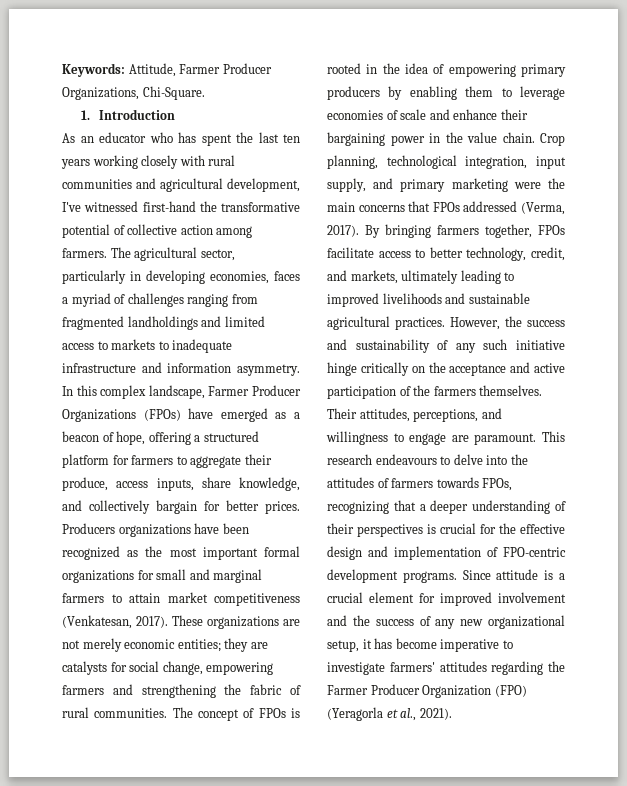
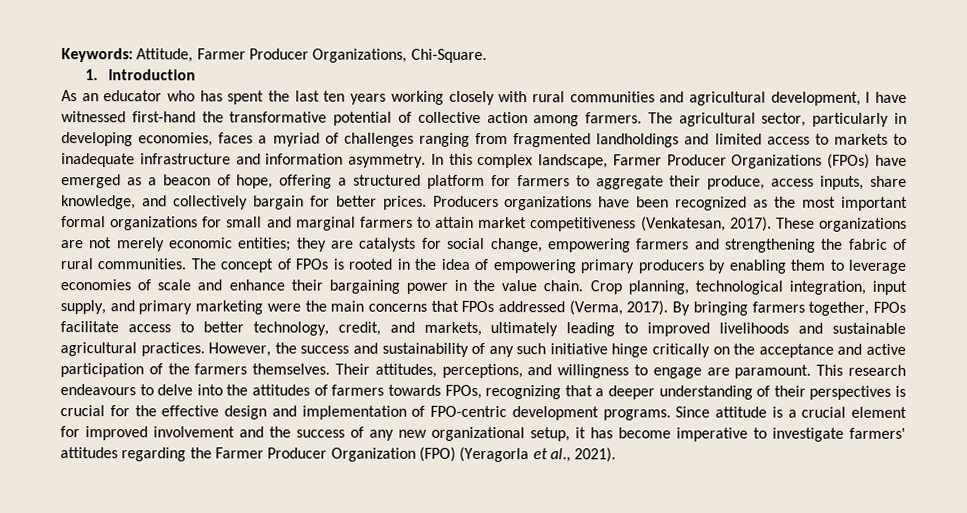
[62,202,81,212] I've -> [865,91,908,103] I have

